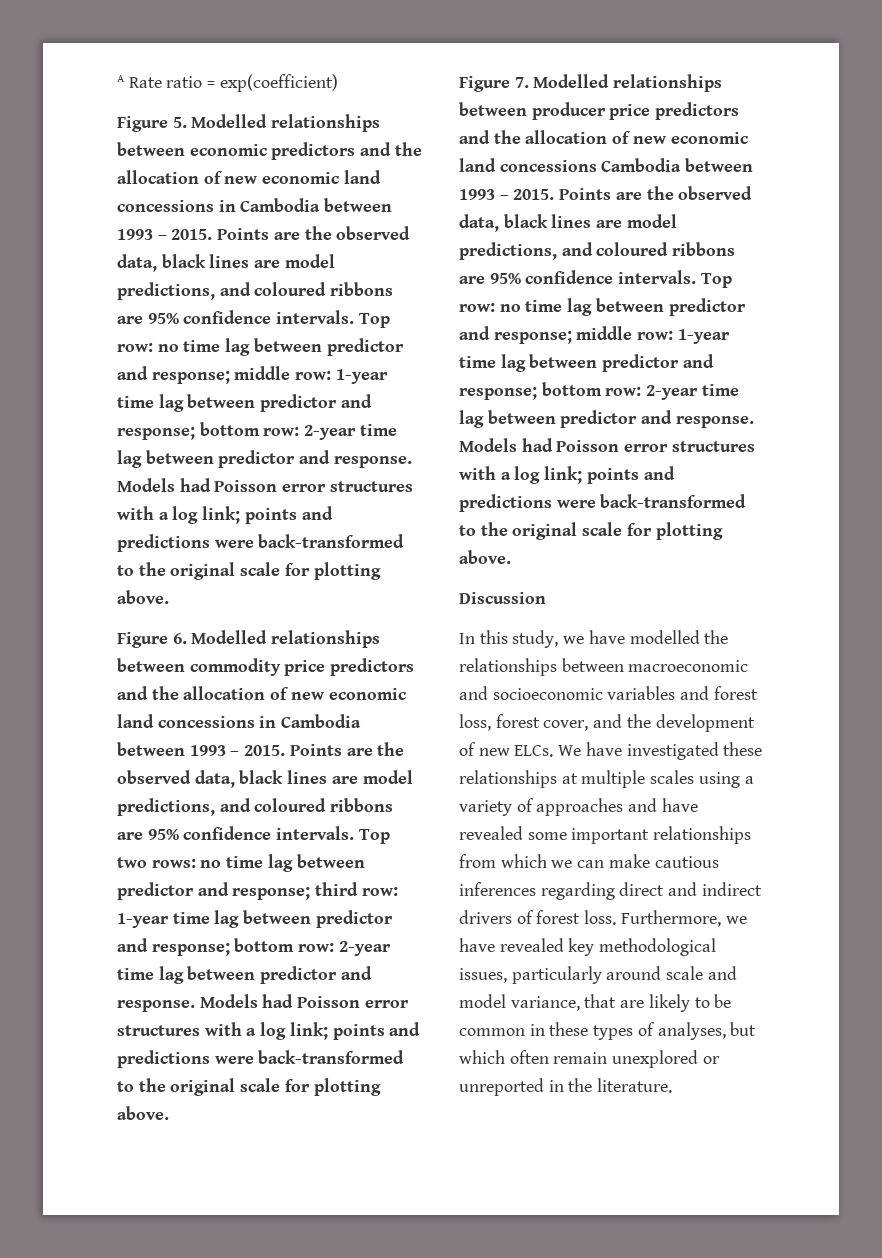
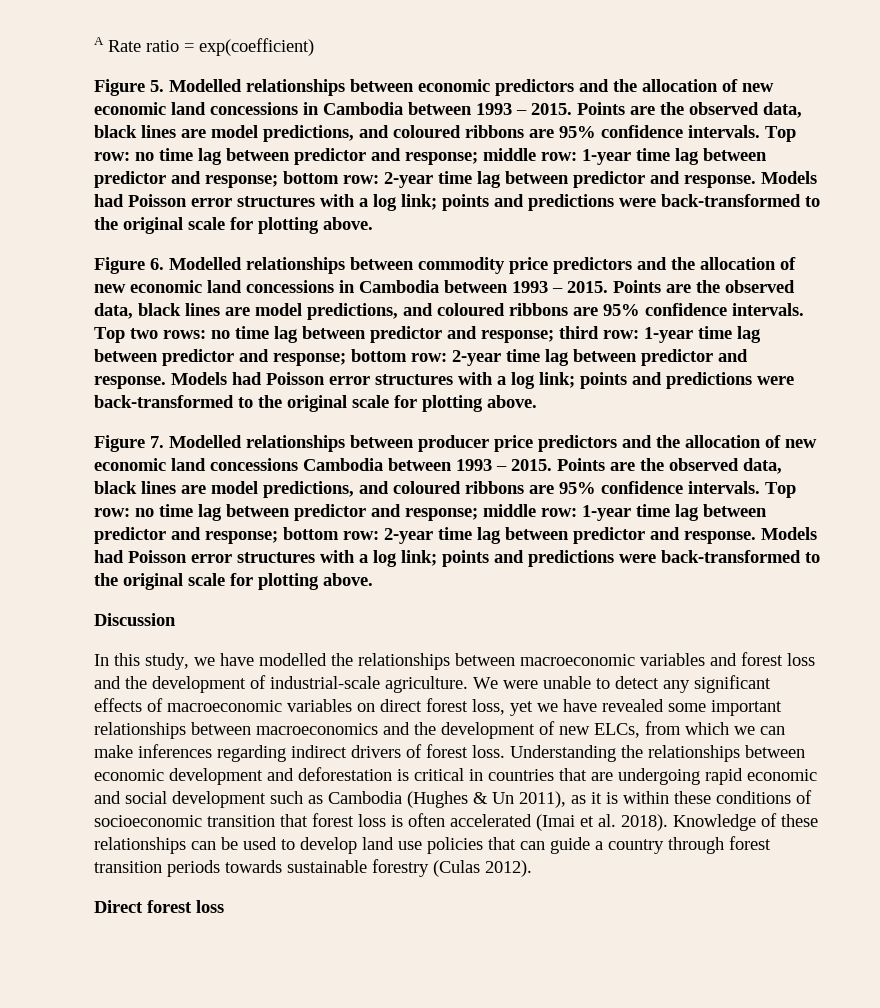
[459,686,603,700] and socioeconomic -> (635, 660) none
[459,714,589,731] loss, forest cover, -> [787,653,815,666] [94,675,771,693] [94,698,782,716] [94,722,378,739] loss and the development of industrial-scale agriculture. We were unable to detect any significant effects of macroeconomic variables on direct forest loss, yet we have revealed some important relationships between macroeconomics
[514,742,763,760] [459,770,754,788] [459,798,698,816] [459,826,752,844] ELCs. We have investigated these relationships at multiple scales using a variety of approaches and have revealed some important relationships -> [594,723,640,738] ELCs,
[654,856,719,868] cautious -> (133, 751) none
[619,882,698,896] direct and -> (286, 753) none
[620,910,747,927] [459,938,717,956] [459,966,737,984] [459,994,732,1012] [459,1022,757,1040] [459,1050,720,1068] [459,1078,673,1096] Furthermore, we have revealed key methodological issues, particularly around scale and model variance, that are likely to be common in these types of analyses, but which often remain unexplored or unreported in the literature. -> [510,745,805,762] [94,767,817,785] [94,790,812,808] [94,813,818,831] [94,836,771,854] [94,859,532,877] [94,900,224,913] Understanding the relationships between economic development and deforestation is critical in countries that are undergoing rapid economic and social development such as Cambodia (Hughes & Un 2011), as it is within these conditions of socioeconomic transition that forest loss is often accelerated (Imai et al. 2018). Knowledge of these relationships can be used to develop land use policies that can guide a country through forest transition periods towards sustainable forestry (Culas 2012). // Direct forest loss

